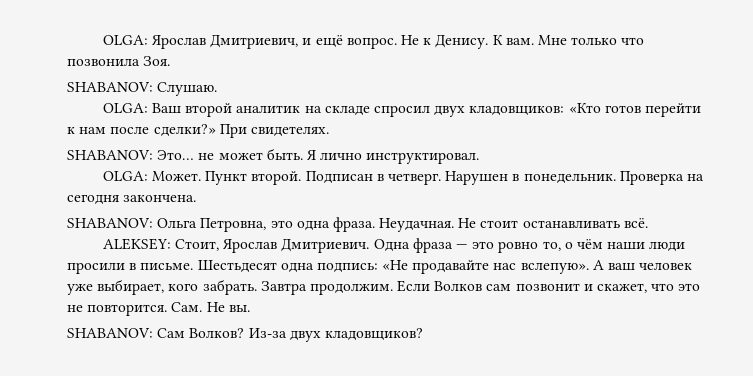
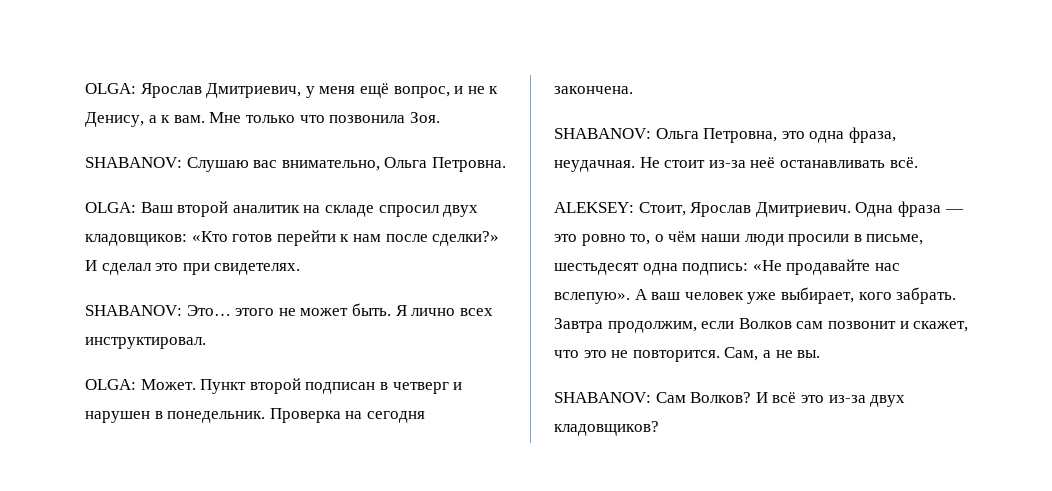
[302,34,503,49] и ещё вопрос. Не к Денису. К -> [305,83,499,98] [85,112,171,127] у меня ещё вопрос, и не к Денису, а к
[157,82,218,96] Слушаю. -> [186,157,506,172] Слушаю вас внимательно, Ольга Петровна.
[219,124,247,138] При -> [85,260,210,275] И сделал это при
(195, 155) none -> [235,308,275,316] этого
(363, 156) none -> [459,308,493,316] всех
[251,171,509,185] второй. Подписан в четверг. Нарушен -> [249,378,463,394] [85,411,150,423] второй подписан в четверг и нарушен
[332,217,519,232] фраза. Неудачная. Не стоит -> [848,127,896,143] [554,157,776,172] фраза, неудачная. Не стоит из-за неё
[140,260,277,273] письме. Шестьдесят -> [866,234,924,245] [554,263,639,275] письме, шестьдесят
[309,280,431,295] продолжим. Если -> [607,321,735,333] продолжим, если
[171,302,225,312] Сам. Не -> [724,347,793,361] Сам, а не
[248,328,287,338] Из-за -> [755,392,866,403] И всё это из-за

